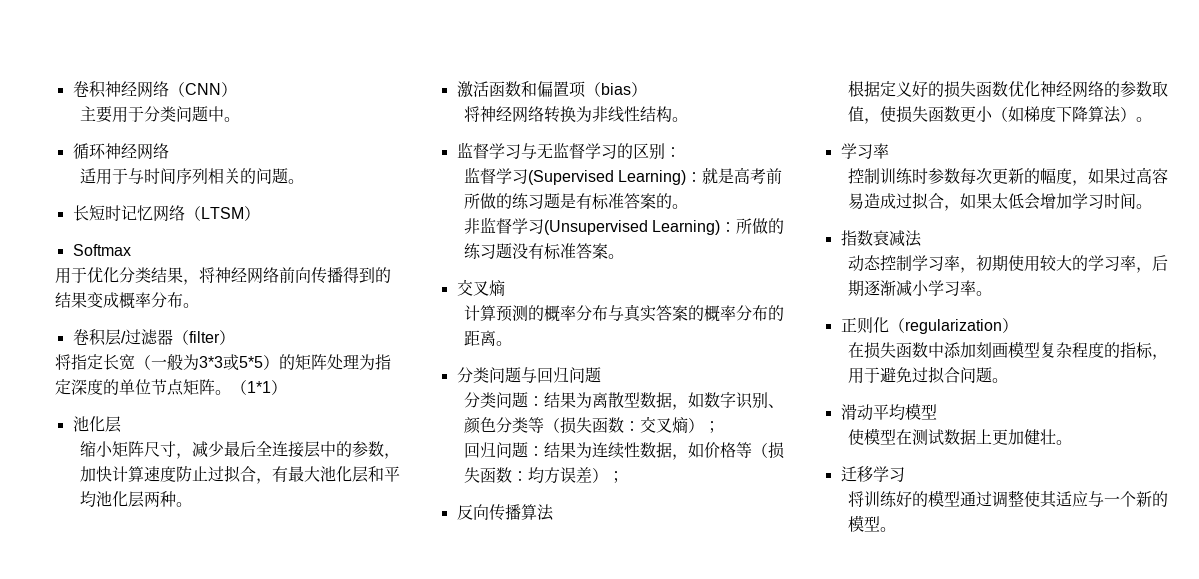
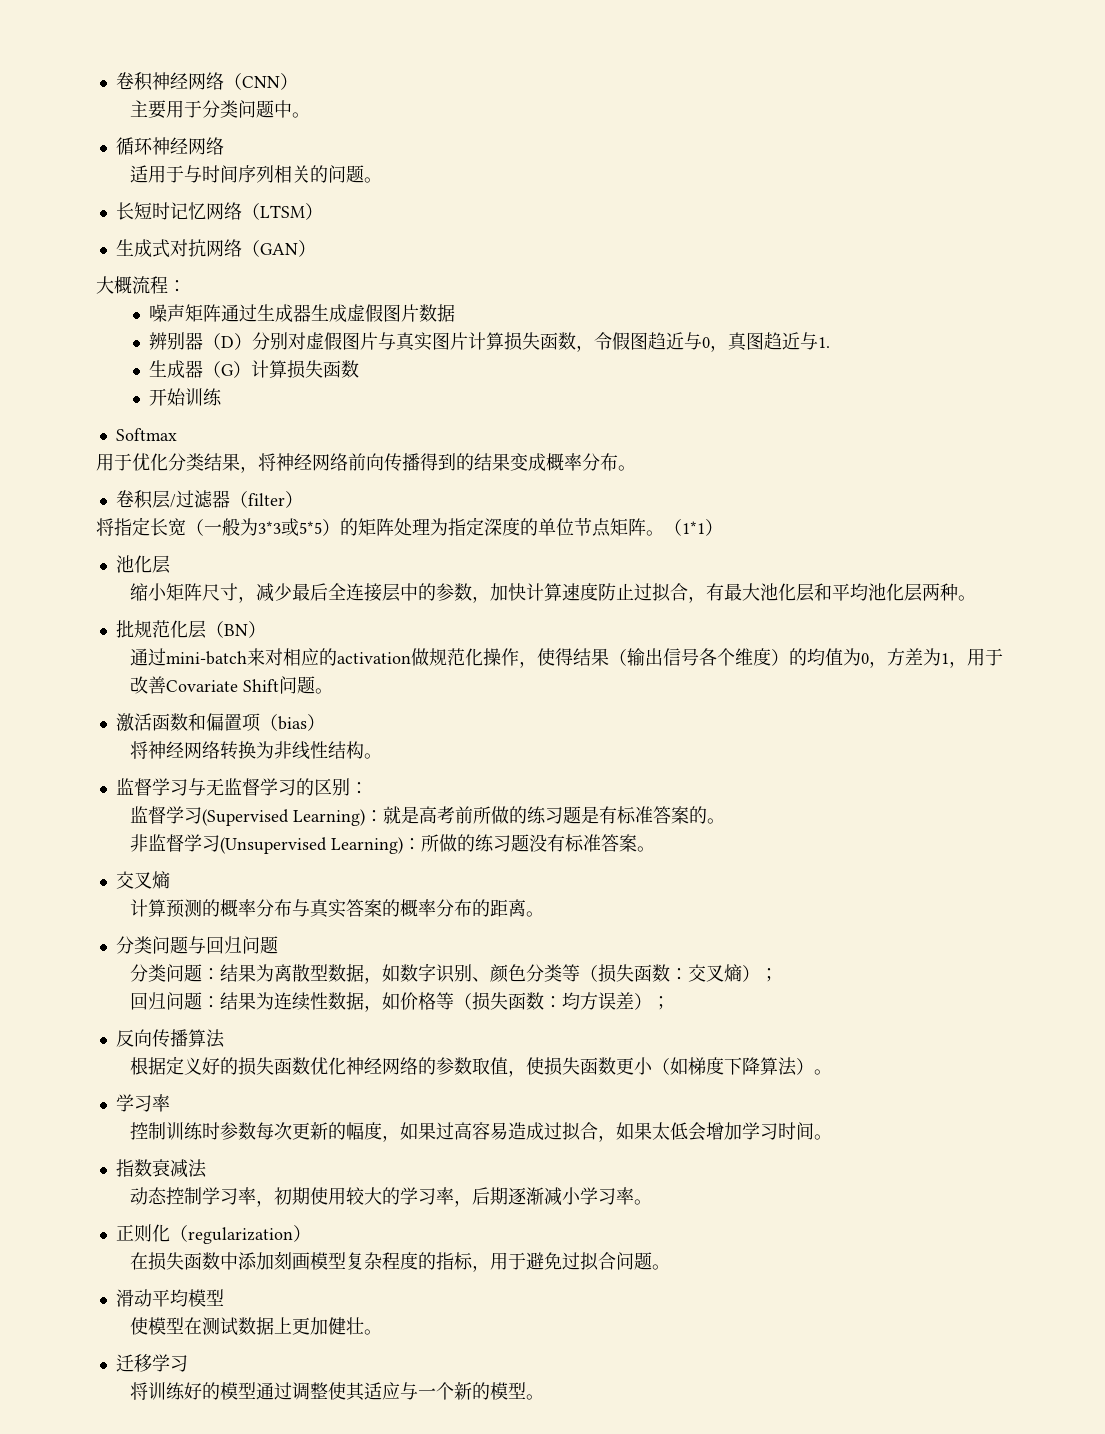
(260, 213) none -> [115,239,316,258] [96,276,186,294] [149,304,456,322] [149,332,831,352] [149,360,360,379] [149,388,223,406] // 生成式对抗网络（GAN） // 大概流程： // 噪声矩阵通过生成器生成虚假图片数据 // 辨别器（D）分别对虚假图片与真实图片计算损失函数，令假图趋近与0，真图趋近与1. // 生成器（G）计算损失函数 // 开始训练
(192, 504) none -> [115,620,266,639] [129,648,1003,668] [129,676,333,694] // 批规范化层（BN） // 通过mini-batch来对相应的activation做规范化操作，使得结果（输出信号各个维度）的均值为0，方差为1，用于改善Covariate Shift问题。

